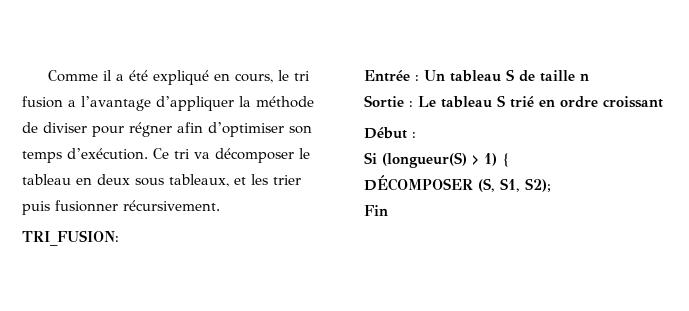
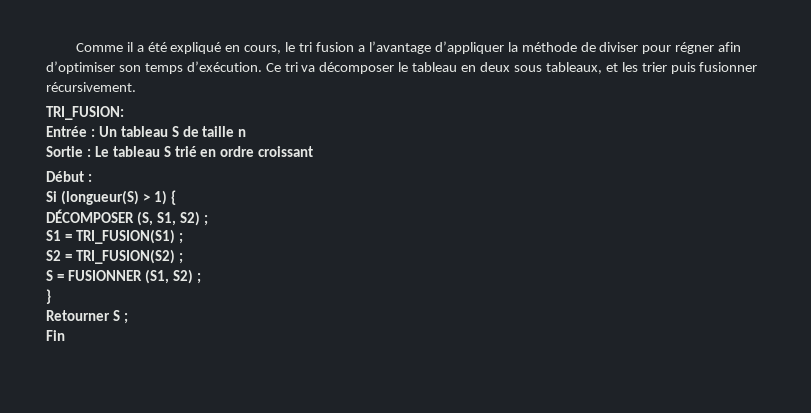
[525,178,551,192] S2); -> [179,211,208,226] [46,229,183,244] [46,249,183,264] [46,269,201,284] [46,289,51,304] [46,310,128,324] S2) ; // S1 = TRI_FUSION(S1) ; // S2 = TRI_FUSION(S2) ; // S = FUSIONNER (S1, S2) ; // } // Retourner S ;

